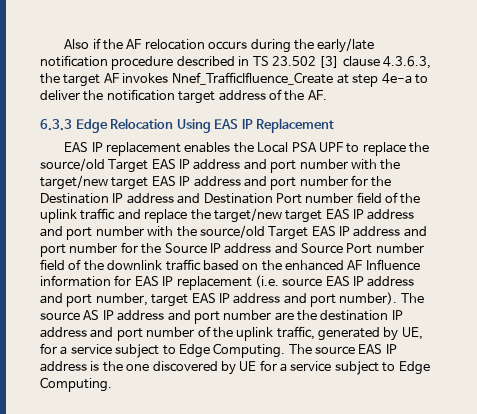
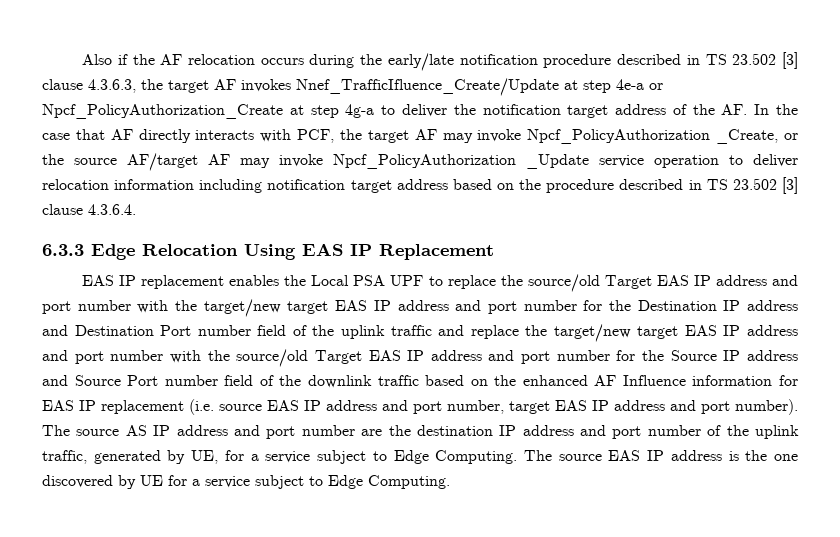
[171,72,334,85] Nnef_TrafficIfluence_Create -> [296,78,559,96] Nnef_TrafficIfluence_Create/Update
(412, 78) none -> [649,83,663,90] [42,104,375,119] or Npcf_PolicyAuthorization_Create at step 4g-a
(327, 95) none -> [754,104,799,115] [42,129,798,144] [42,153,798,171] [42,177,798,194] [42,204,136,215] In the case that AF directly interacts with PCF, the target AF may invoke Npcf_PolicyAuthorization _Create, or the source AF/target AF may invoke Npcf_PolicyAuthorization _Update service operation to deliver relocation information including notification target address based on the procedure described in TS 23.502 [3] clause 4.3.6.4.

